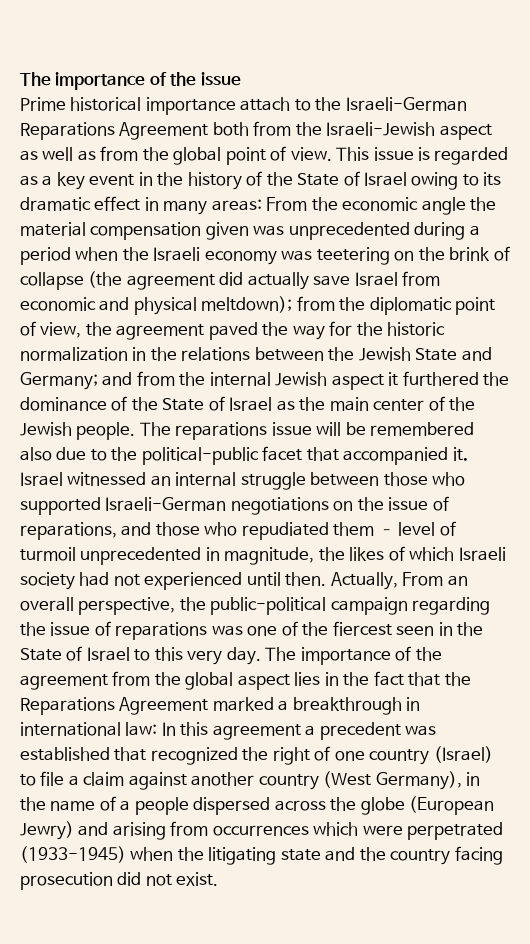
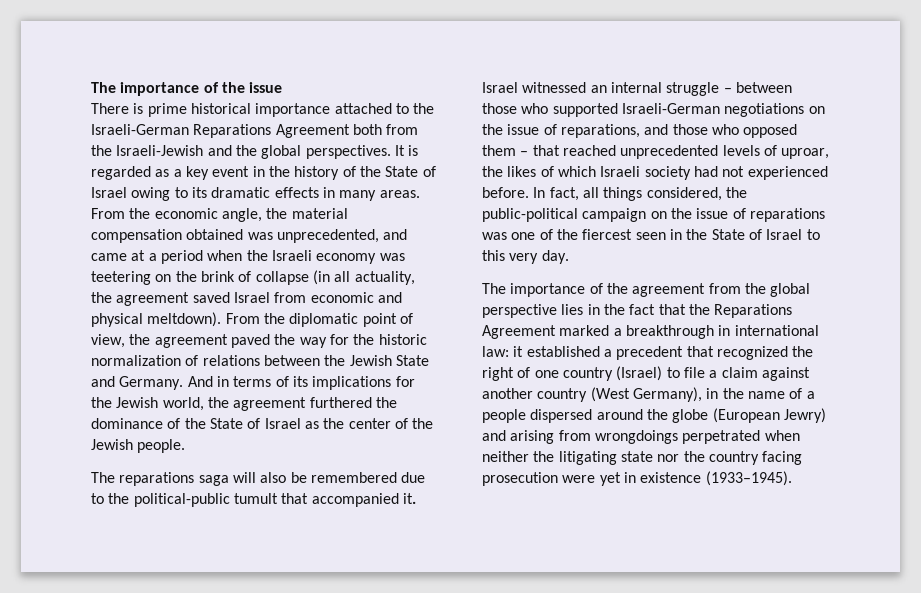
[20,97,66,111] Prime -> [91,103,187,117] There is prime
[240,97,291,111] attach -> [334,103,392,114] attached
[439,124,492,140] [20,146,414,165] aspect as well as from the global point of view. This issue -> [207,145,405,159] and the global perspectives. It
[94,196,141,211] effect -> [274,187,319,198] effects
[211,199,262,211] areas: -> [379,190,420,198] areas.
[421,197,466,215] angle -> [221,208,262,222] angle,
[205,222,466,240] given was unprecedented during -> [186,229,408,243] [91,250,146,261] obtained was unprecedented, and came at
[88,271,351,290] (the agreement did actually save -> [312,270,415,285] [91,292,230,306] (in all actuality, the agreement saved
[201,296,335,313] meltdown); from -> [147,312,260,327] meltdown). From
[132,347,177,361] in the -> [185,355,199,366] of
[20,371,399,390] Germany; and from the internal Jewish aspect it -> [119,376,415,390] [91,397,307,411] Germany. And in terms of its implications for the Jewish world, the agreement
[329,397,369,411] main -> (345, 423) none
(136, 431) none -> (186, 446) //
[271,422,342,436] issue will -> [198,472,287,486] saga will also
[20,447,52,461] also -> (397, 477) none
[262,446,303,461] facet -> [233,493,278,504] tumult
(306, 481) none -> [723,88,732,93] –
[241,522,329,540] repudiated -> [743,124,798,138] opposed
[398,521,456,536] [20,547,315,565] level of turmoil unprecedented in magnitude, -> [532,145,830,159] that reached unprecedented levels of uproar,
[246,572,468,590] [20,597,176,615] until then. Actually, From an overall perspective, -> [482,187,722,201] before. In fact, all things considered,
[412,597,491,615] regarding -> [650,211,667,219] on
(261, 656) none -> (569, 257) //
[237,674,290,690] aspect -> [482,304,557,318] perspective
[161,722,437,740] [20,747,110,761] In this agreement a precedent was established -> [513,346,684,360] it established a precedent
[274,800,326,811] across -> [596,409,643,420] around
[212,822,504,840] [20,846,174,863] occurrences which were perpetrated (1933-1945) when -> [594,430,800,444] [482,451,529,462] wrongdoings perpetrated when neither
[325,847,356,861] and -> [657,454,680,462] nor
[117,872,219,886] did not exist. -> [562,471,792,486] were yet in existence (1933–1945).

